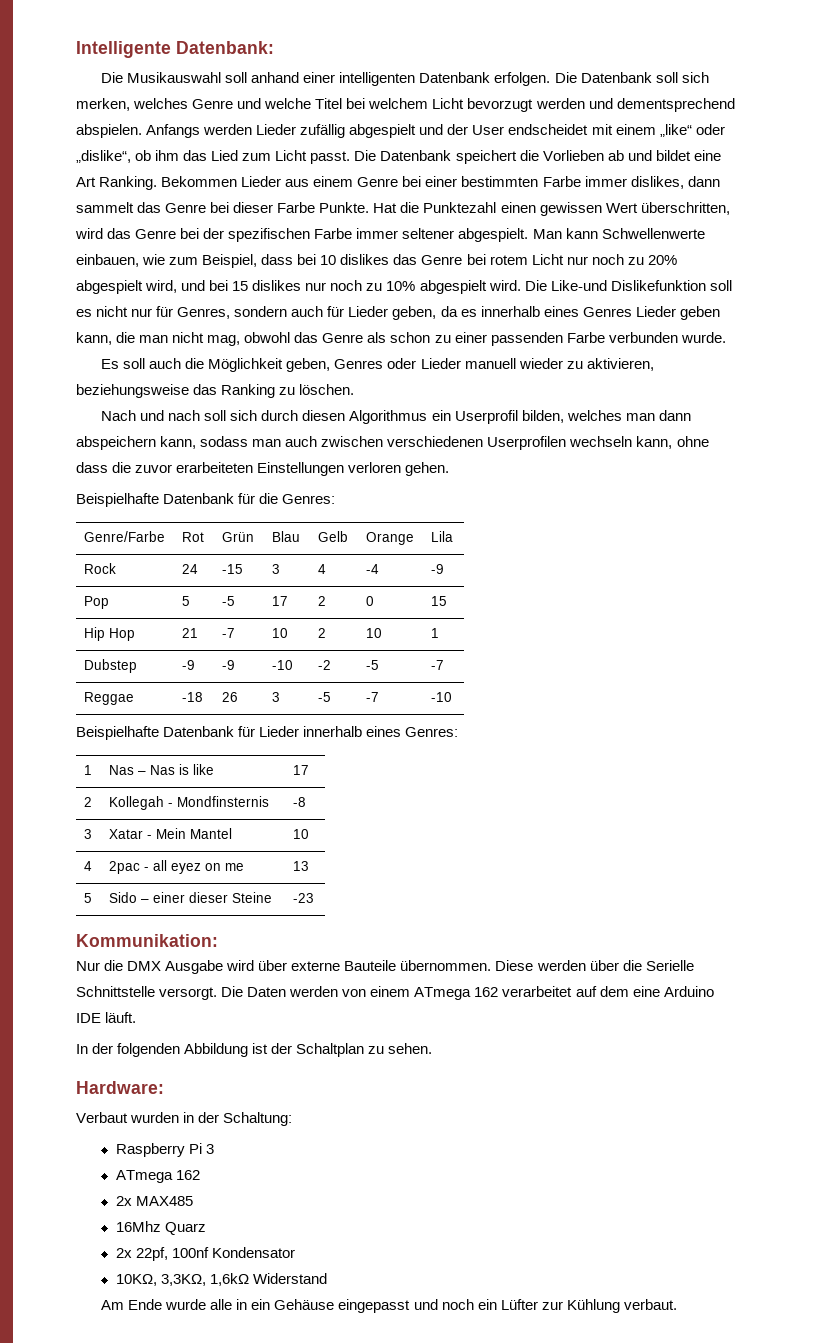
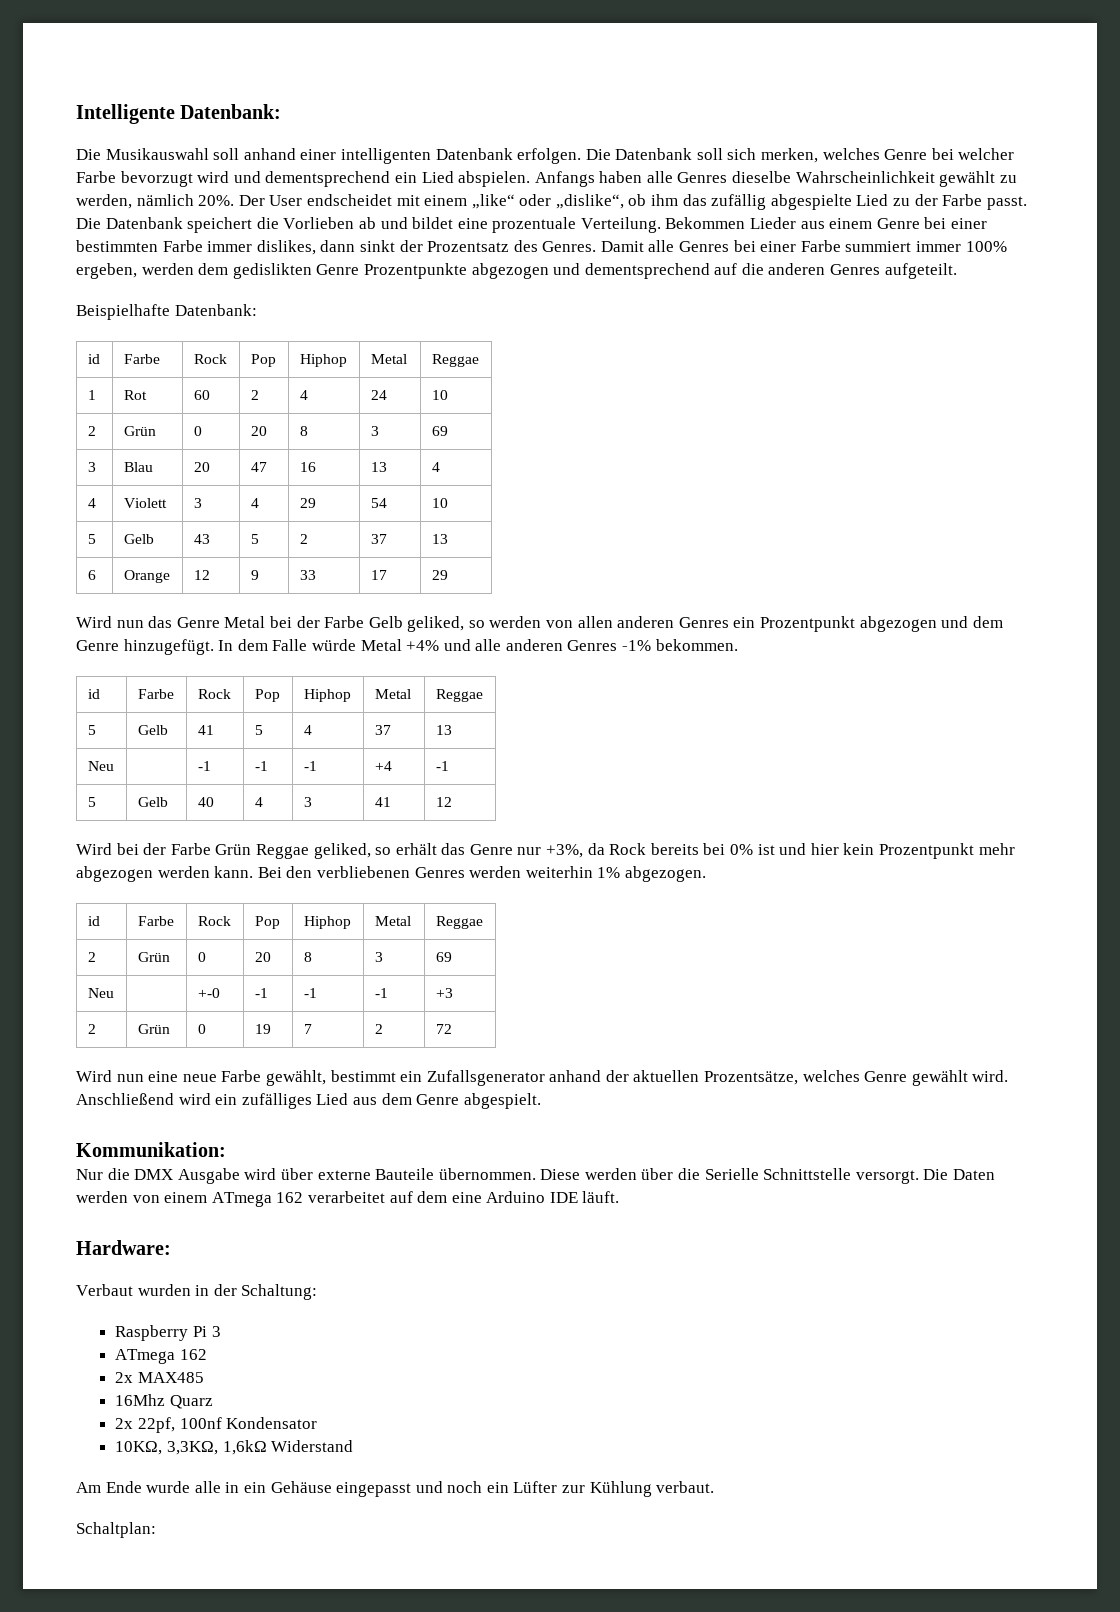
[237,98,735,112] [76,124,469,138] und welche Titel bei welchem Licht bevorzugt werden und dementsprechend abspielen. Anfangs werden Lieder zufällig abgespielt und der -> [931,148,1015,160] [76,171,1017,187] [76,194,265,209] bei welcher Farbe bevorzugt wird und dementsprechend ein Lied abspielen. Anfangs haben alle Genres dieselbe Wahrscheinlichkeit gewählt zu werden, nämlich 20%. Der
[211,150,308,161] Lied zum Licht -> [711,194,983,210] zufällig abgespielte Lied zu der Farbe
[76,176,158,190] Art Ranking. -> [492,217,661,233] prozentuale Verteilung.
[76,202,730,216] [75,228,705,242] [76,254,677,268] [76,280,732,294] [76,306,720,320] [76,332,726,346] [101,358,654,372] [76,384,355,398] [101,410,691,424] [76,436,709,450] [76,462,450,476] [76,493,336,507] [84,531,166,542] [182,532,205,542] [222,532,255,542] [272,531,301,542] [318,531,349,542] [366,532,415,545] [431,531,454,542] [84,563,117,574] [182,564,199,574] [222,564,244,574] [272,564,281,574] [318,564,327,574] [366,564,380,574] [431,564,445,574] [84,596,110,609] [182,596,191,606] [222,596,236,606] [272,596,289,606] [318,596,327,606] [366,596,375,606] [431,596,448,606] [84,627,136,641] [182,628,199,638] [222,628,236,638] [272,628,289,638] [318,628,327,638] [366,628,383,638] [431,628,440,638] [84,659,138,673] [182,660,196,670] [222,660,236,670] [272,660,294,670] [318,660,332,670] [366,660,380,670] [431,660,445,670] [84,692,135,705] [182,692,204,702] [222,692,239,702] [272,692,281,702] [318,692,332,702] [366,692,380,702] [431,692,453,702] [76,726,459,740] [84,765,93,775] [109,764,215,775] [293,765,310,775] [84,797,93,807] [109,796,270,810] [293,797,307,807] [84,829,93,839] [109,828,233,839] [293,829,310,839] [84,861,93,871] [109,860,245,874] [293,861,310,871] [84,893,93,903] [109,892,273,903] [293,893,315,903] sammelt das Genre bei dieser Farbe Punkte. Hat die Punktezahl einen gewissen Wert überschritten, wird das Genre bei der spezifischen Farbe immer seltener abgespielt. Man kann Schwellenwerte einbauen, wie zum Beispiel, dass bei 10 dislikes das Genre bei rotem Licht nur noch zu 20% abgespielt wird, und bei 15 dislikes nur noch zu 10% abgespielt wird. Die Like-und Dislikefunktion soll es nicht nur für Genres, sondern auch für Lieder geben, da es innerhalb eines Genres Lieder geben kann, die man nicht mag, obwohl das Genre als schon zu einer passenden Farbe verbunden wurde. // Es soll auch die Möglichkeit geben, Genres oder Lieder manuell wieder zu aktivieren, beziehungsweise das Ranking zu löschen. // Nach und nach soll sich durch diesen Algorithmus ein Userprofil bilden, welches man dann abspeichern kann, sodass man auch zwischen verschiedenen Userprofilen wechseln kann, ohne dass die zuvor erarbeiteten Einstellungen verloren gehen. // Beispielhafte Datenbank für die Genres: // Genre/Farbe | Rot | Grün | Blau | Gelb | Orange | Lila // Rock | 24 | -15 | 3 | 4 | -4 | -9 // Pop | 5 | -5 | 17 | 2 | 0 | 15 // Hip Hop | 21 | -7 | 10 | 2 | 10 | 1 // Dubstep | -9 | -9 | -10 | -2 | -5 | -7 // Reggae | -18 | 26 | 3 | -5 | -7 | -10 // Beispielhafte Datenbank für Lieder innerhalb eines Genres: // 1 | Nas – Nas is like | 17 // 2 | Kollegah - Mondfinsternis | -8 // 3 | Xatar - Mein Mantel | 10 // 4 | 2pac - all eyez on me | 13 // 5 | Sido – einer dieser Steine | -23 -> [359,240,1007,252] [76,263,957,279] [76,304,257,320] [87,354,100,364] [123,354,160,364] [193,354,227,364] [250,354,276,367] [299,354,347,367] [370,354,407,364] [431,354,479,367] [87,390,96,400] [123,390,147,400] [193,390,210,400] [250,390,259,400] [299,390,308,400] [370,390,387,400] [431,390,448,400] [87,426,96,436] [123,426,156,436] [193,426,202,436] [250,426,267,436] [299,426,308,436] [370,426,379,436] [431,426,448,436] [87,462,96,472] [123,462,153,472] [193,462,210,472] [250,462,267,472] [299,462,316,472] [370,462,387,472] [431,462,440,472] [87,498,96,508] [123,498,167,508] [193,498,202,508] [250,498,259,508] [299,498,316,508] [370,498,387,508] [431,498,448,508] [87,534,96,544] [123,534,154,544] [193,534,210,544] [250,534,259,544] [299,534,308,544] [370,534,387,544] [431,534,448,544] [87,570,96,580] [123,570,170,583] [193,570,210,580] [250,570,259,580] [299,570,316,580] [370,570,387,580] [431,570,448,580] [76,616,1003,632] [76,639,738,655] [87,689,100,699] [137,689,174,699] [197,689,231,699] [254,689,280,702] [303,689,351,702] [374,689,411,699] [435,689,483,702] [87,725,96,735] [137,725,168,735] [197,725,214,735] [254,725,263,735] [303,725,312,735] [374,725,391,735] [435,725,452,735] [87,761,114,771] [197,761,211,771] [254,761,268,771] [303,761,317,771] [374,761,392,771] [435,761,449,771] [87,797,96,807] [137,797,168,807] [197,797,214,807] [254,797,263,807] [303,797,312,807] [374,797,391,807] [435,797,452,807] [76,843,1015,859] [76,866,706,882] [87,916,100,926] [137,916,174,926] [197,916,231,926] [254,916,280,929] [303,916,351,929] [374,916,411,926] [435,916,483,929] [87,952,96,962] [137,952,170,962] [197,952,206,962] [254,952,271,962] [303,952,312,962] [374,952,383,962] [435,952,452,962] [87,988,114,998] [197,988,220,998] [254,988,268,998] [303,988,317,998] [374,988,388,998] [435,988,453,998] [87,1024,96,1034] [137,1024,170,1034] [197,1024,206,1034] [254,1024,271,1034] [303,1024,312,1034] [374,1024,383,1034] [435,1024,452,1034] [76,1070,1009,1086] [76,1093,541,1109] sinkt der Prozentsatz des Genres. Damit alle Genres bei einer Farbe summiert immer 100% ergeben, werden dem gedislikten Genre Prozentpunkte abgezogen und dementsprechend auf die anderen Genres aufgeteilt. // Beispielhafte Datenbank: // id | Farbe | Rock | Pop | Hiphop | Metal | Reggae // 1 | Rot | 60 | 2 | 4 | 24 | 10 // 2 | Grün | 0 | 20 | 8 | 3 | 69 // 3 | Blau | 20 | 47 | 16 | 13 | 4 // 4 | Violett | 3 | 4 | 29 | 54 | 10 // 5 | Gelb | 43 | 5 | 2 | 37 | 13 // 6 | Orange | 12 | 9 | 33 | 17 | 29 // Wird nun das Genre Metal bei der Farbe Gelb geliked, so werden von allen anderen Genres ein Prozentpunkt abgezogen und dem Genre hinzugefügt. In dem Falle würde Metal +4% und alle anderen Genres -1% bekommen. // id | Farbe | Rock | Pop | Hiphop | Metal | Reggae // 5 | Gelb | 41 | 5 | 4 | 37 | 13 // Neu | | -1 | -1 | -1 | +4 | -1 // 5 | Gelb | 40 | 4 | 3 | 41 | 12 // Wird bei der Farbe Grün Reggae geliked, so erhält das Genre nur +3%, da Rock bereits bei 0% ist und hier kein Prozentpunkt mehr abgezogen werden kann. Bei den verbliebenen Genres werden weiterhin 1% abgezogen. // id | Farbe | Rock | Pop | Hiphop | Metal | Reggae // 2 | Grün | 0 | 20 | 8 | 3 | 69 // Neu | | +-0 | -1 | -1 | -1 | +3 // 2 | Grün | 0 | 19 | 7 | 2 | 72 // Wird nun eine neue Farbe gewählt, bestimmt ein Zufallsgenerator anhand der aktuellen Prozentsätze, welches Genre gewählt wird. Anschließend wird ein zufälliges Lied aus dem Genre abgespielt.
[76,1043,433,1057] // In der folgenden Abbildung ist der Schaltplan zu sehen. -> (620, 1197) none
(677, 1304) none -> [76,1522,156,1538] // Schaltplan:

